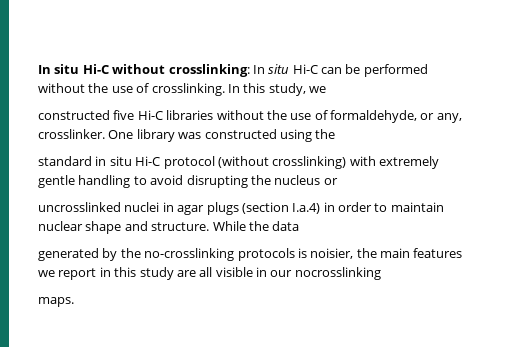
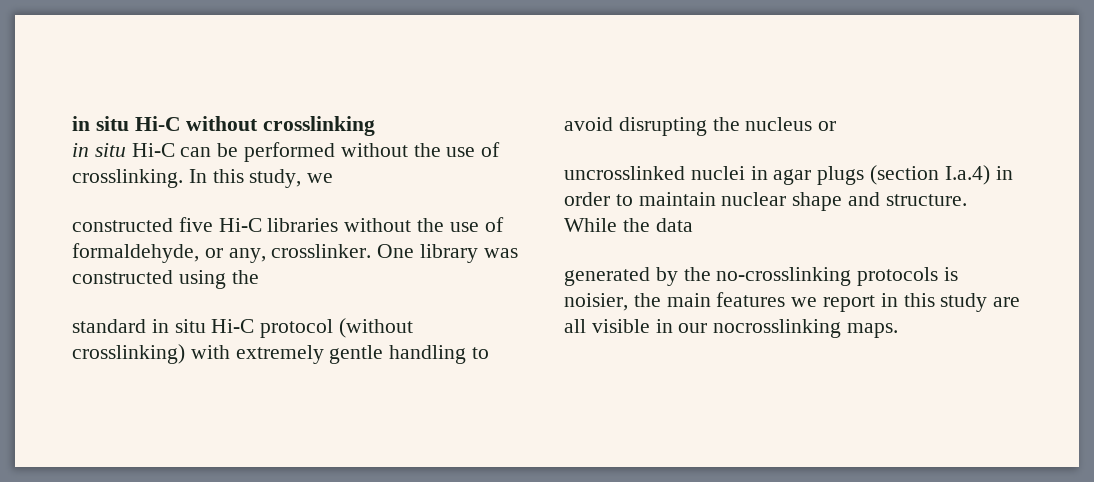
[38,65,51,74] In -> [72,116,90,131] in
[168,64,265,77] crosslinking: In -> [263,116,376,136] [72,143,89,157] crosslinking // in
(381, 273) // -> (842, 328) none

